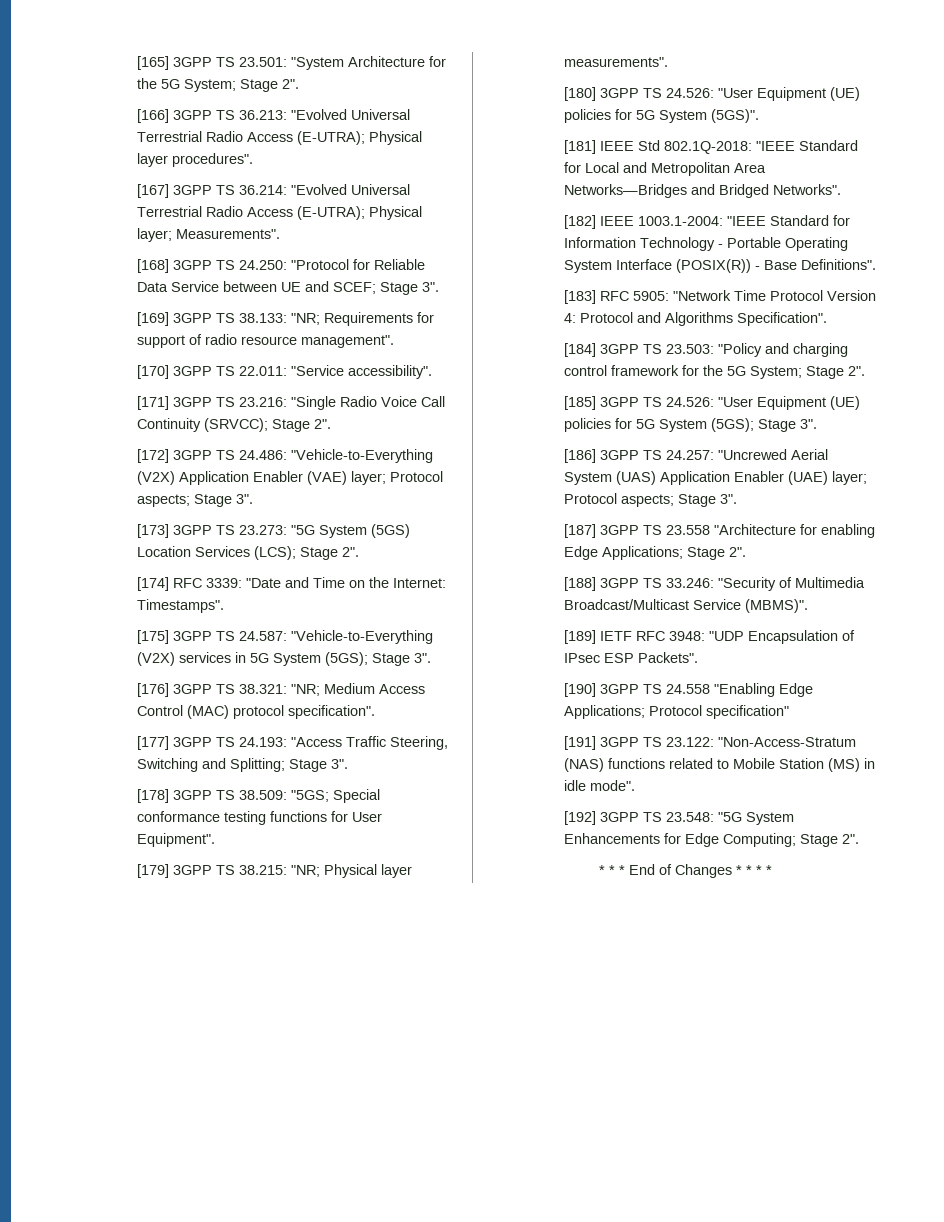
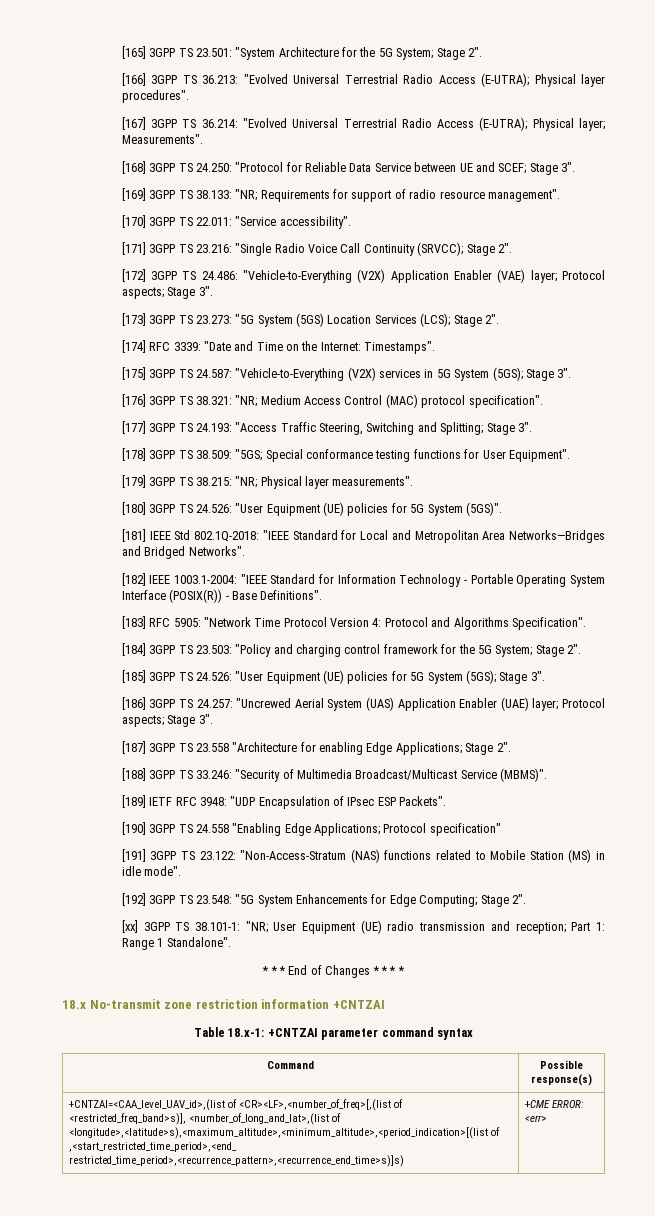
(859, 839) none -> [121,920,605,934] [121,937,231,950] // [xx] 3GPP TS 38.101-1: "NR; User Equipment (UE) radio transmission and reception; Part 1: Range 1 Standalone".
(772, 870) none -> [62,999,385,1009] [194,1027,473,1040] [267,1061,314,1069] [540,1060,583,1069] [531,1074,592,1086] [68,1099,403,1111] [68,1113,341,1125] [68,1127,500,1139] [68,1142,237,1152] [68,1155,404,1167] [524,1100,584,1108] [524,1115,547,1122] // 18.x No-transmit zone restriction information +CNTZAI // Table 18.x-1: +CNTZAI parameter command syntax // Command | Possible response(s) // +CNTZAI=<CAA_level_UAV_id>,(list of <CR><LF>,<number_of_freq>[,(list of <restricted_freq_band>s)], <number_of_long_and_lat>,(list of <longitude>,<latitude>s),<maximum_altitude>,<minimum_altitude>,<period_indication>[(list of ,<start_restricted_time_period>,<end_ restricted_time_period>,<recurrence_pattern>,<recurrence_end_time>s)]s) | +CME ERROR: <err>

